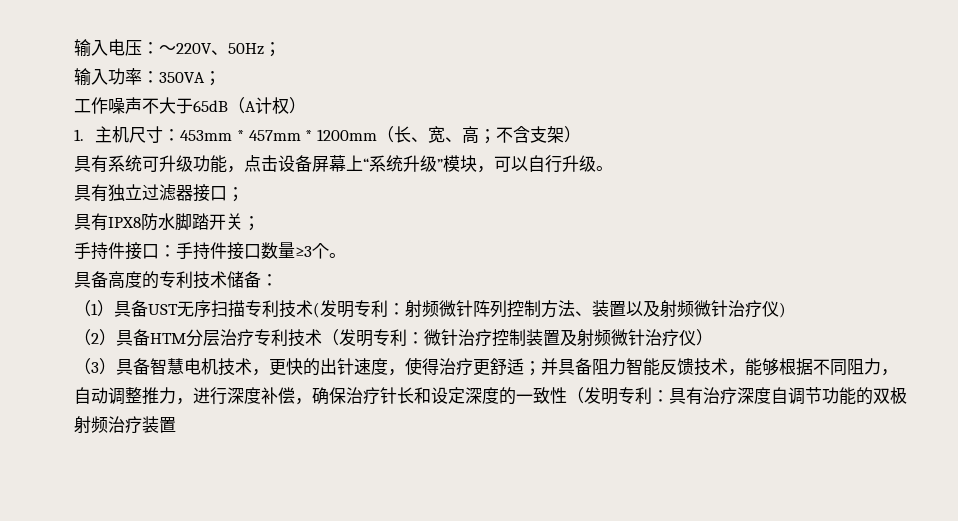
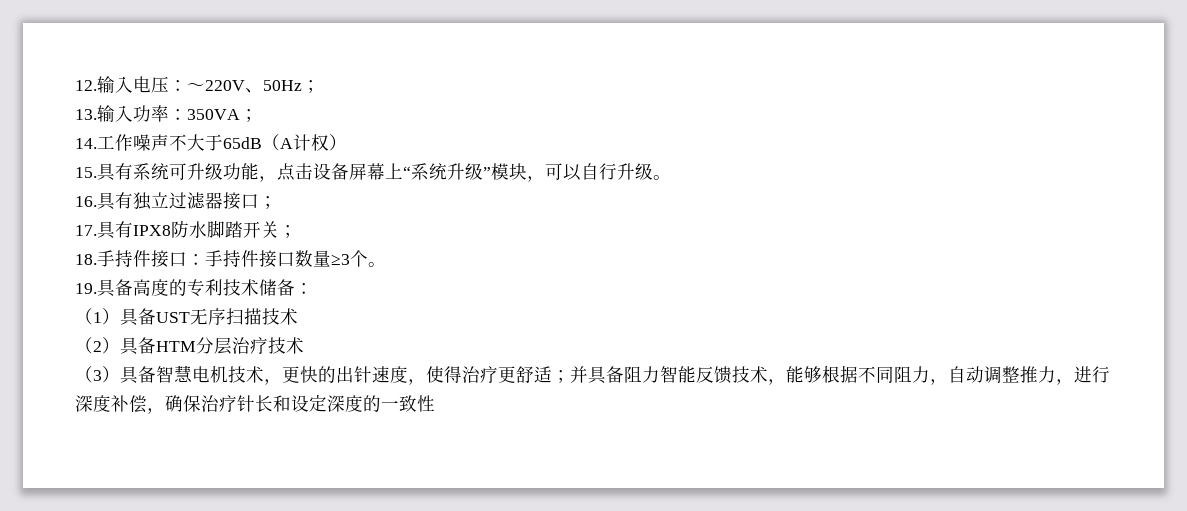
(74, 48) none -> [75,80,97,91] 12.
(281, 49) none -> [75,109,97,120] 13.
(221, 78) none -> [75,138,97,149] 14.
[74,126,581,144] 1.主机尺寸：453mm * 457mm * 1200mm（长、宽、高；不含支架） // -> [75,167,97,178] 15.
(613, 168) none -> [75,196,97,207] 16.
(244, 194) none -> [75,225,97,236] 17.
(260, 223) none -> [75,254,97,265] 18.
(346, 255) none -> [75,283,97,294] 19.
[245,300,786,318] 专利技术(发明专利：射频微针阵列控制方法、装置以及射频微针治疗仪) -> [262,308,298,325] 技术
[254,329,713,347] 专利技术（发明专利：微针治疗控制装置及射频微针治疗仪） -> [268,337,304,354] 技术
[567,387,907,405] [74,416,176,434] （发明专利：具有治疗深度自调节功能的双极射频治疗装置 -> (435, 403) none

